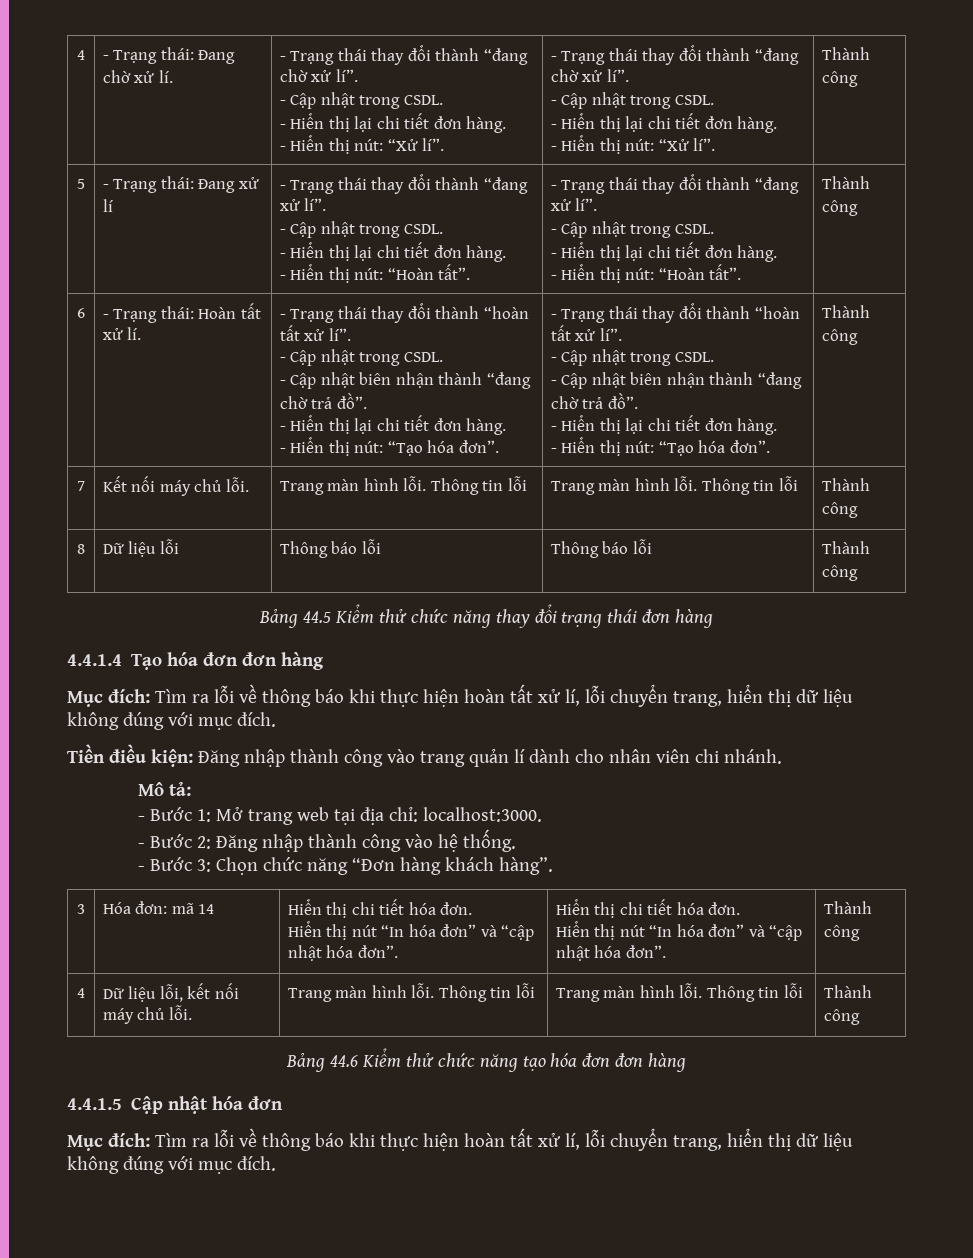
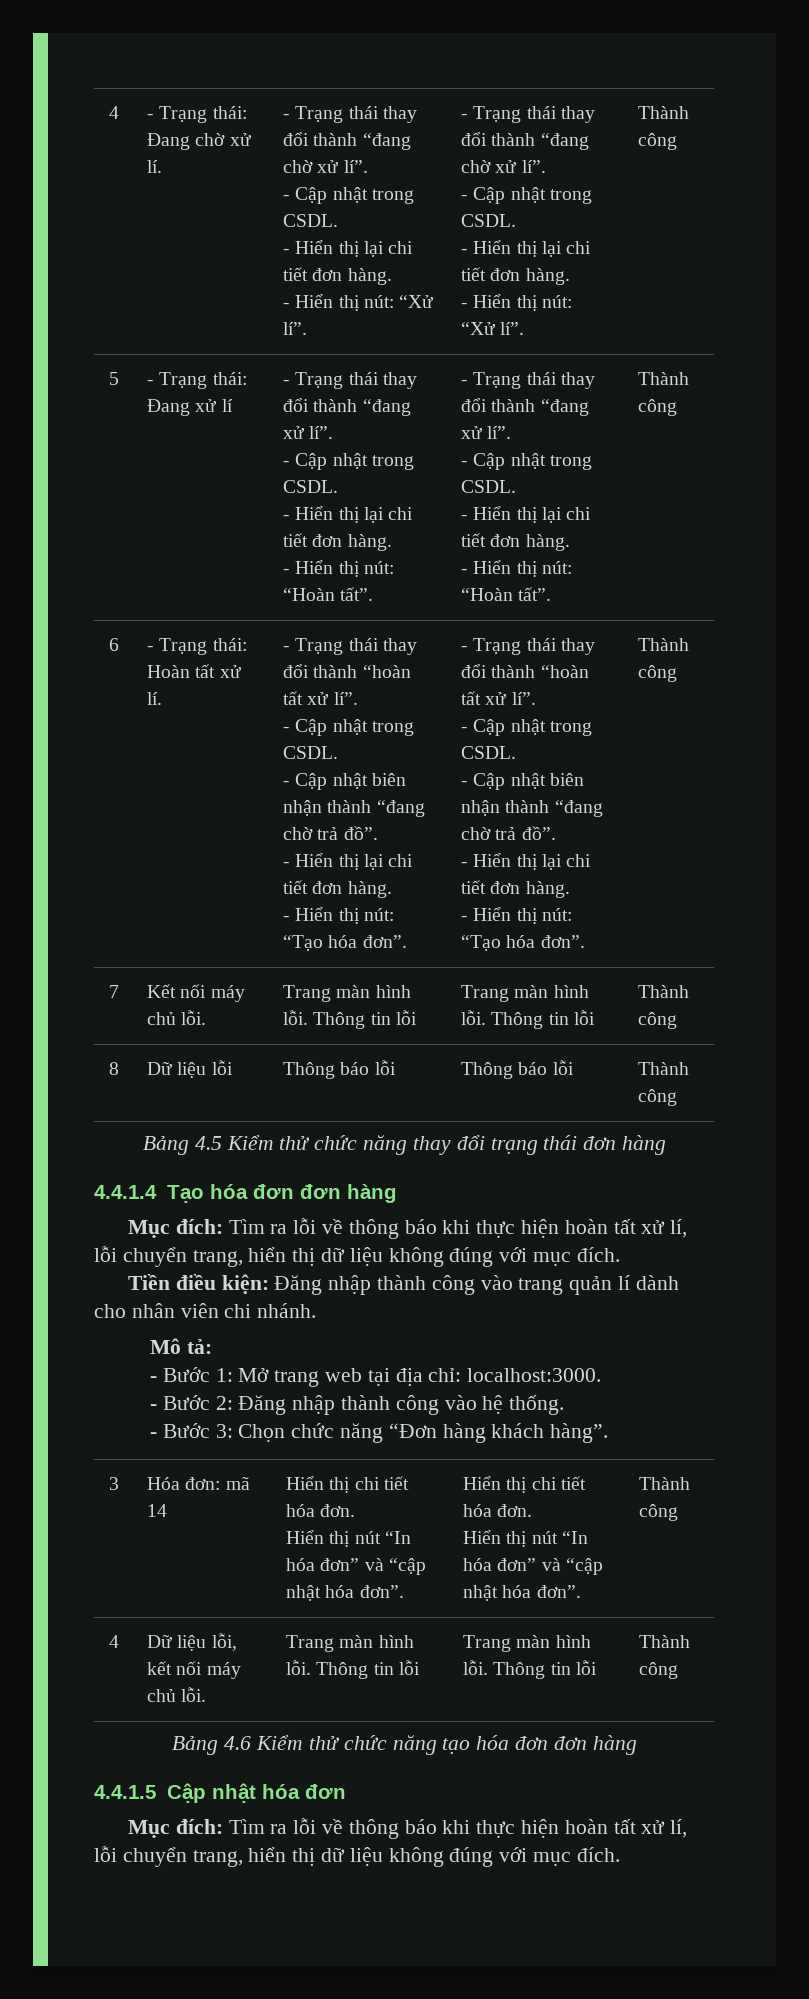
[302,611,331,623] 44.5 -> [194,1136,222,1150] 4.5
[329,1055,358,1067] 44.6 -> [224,1736,252,1750] 4.6

